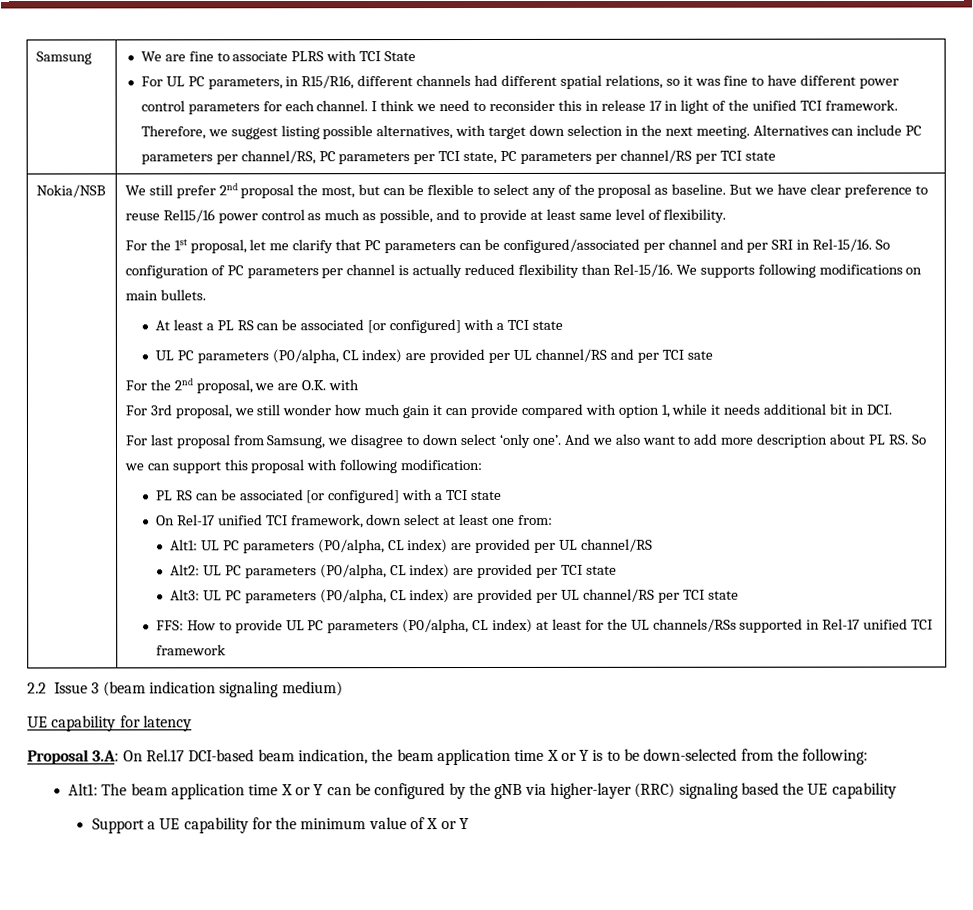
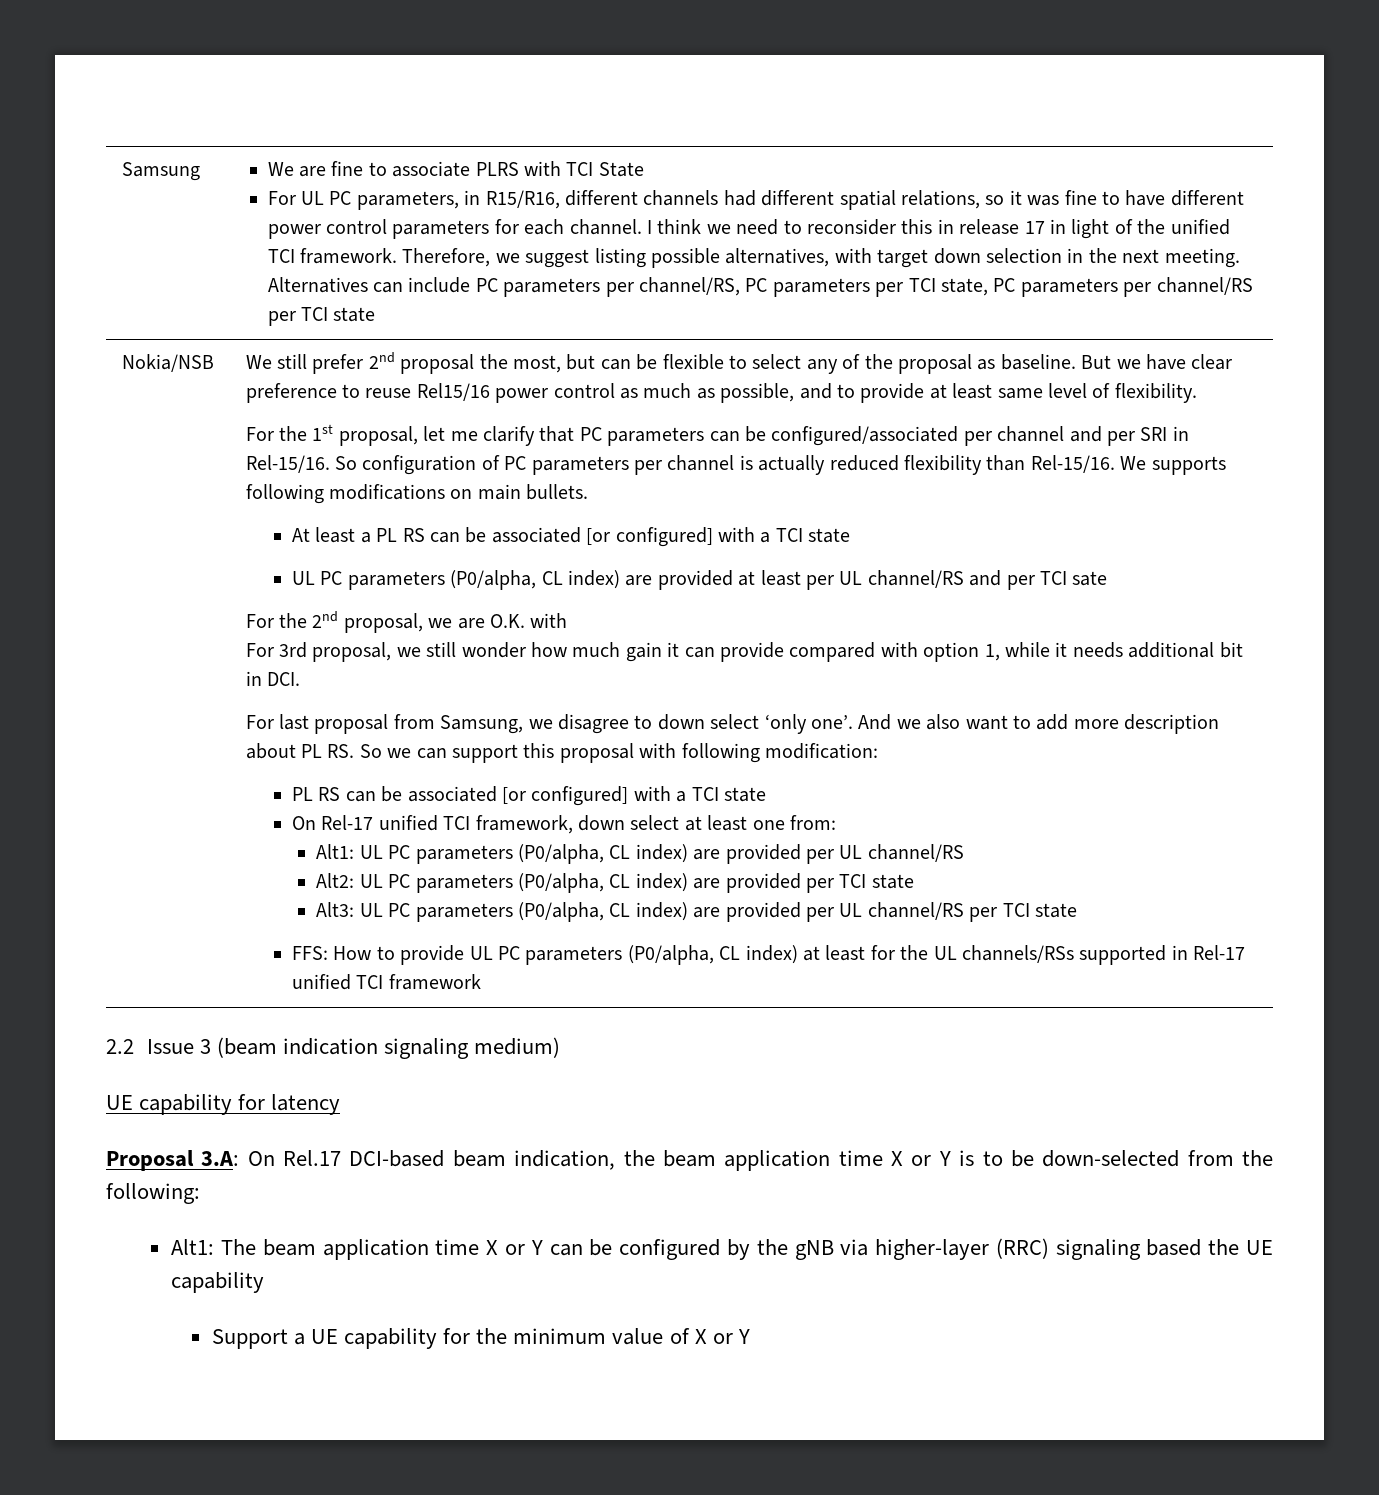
(486, 356) none -> [738,570,801,586] at least

